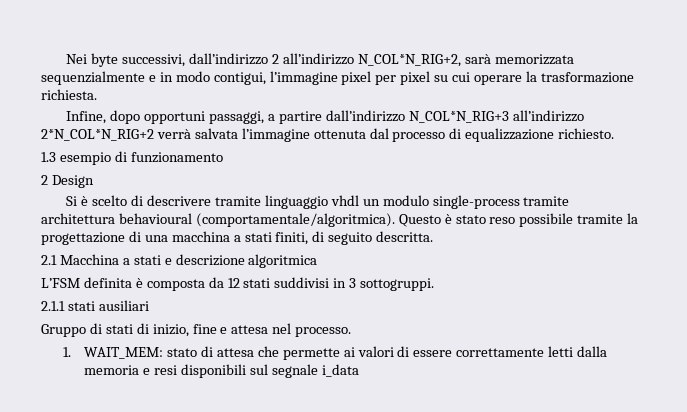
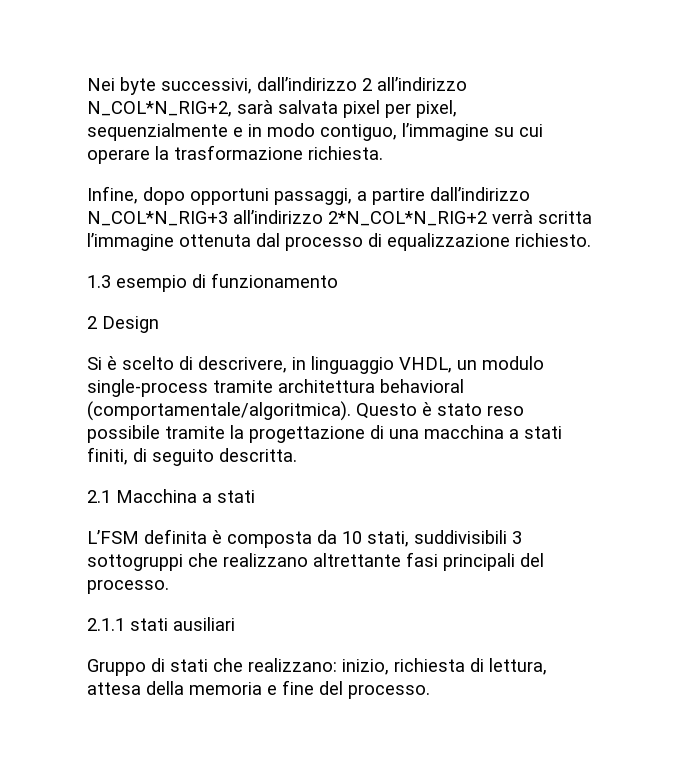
[494,54,574,65] [41,71,431,85] memorizzata sequenzialmente e in modo contigui, l’immagine pixel per pixel -> [278,100,457,118] [87,123,489,141] salvata pixel per pixel, sequenzialmente e in modo contiguo, l’immagine
[194,128,238,139] salvata -> [538,211,592,224] scritta
[147,195,359,209] descrivere tramite linguaggio vhdl -> [198,356,452,374] descrivere, in linguaggio VHDL,
[118,213,192,224] behavioural -> [380,379,464,393] behavioral
[164,254,318,268] e descrizione algoritmica -> (255, 496) none
[227,277,435,291] 12 stati suddivisi in 3 sottogruppi. -> [342,530,522,547] [87,552,544,571] [87,579,169,594] 10 stati, suddivisibili 3 sottogruppi che realizzano altrettante fasi principali del processo.
[136,323,352,337] [62,346,608,360] [84,364,359,378] di inizio, fine e attesa nel processo. // 1. WAIT_MEM: stato di attesa che permette ai valori di essere correttamente letti dalla memoria e resi disponibili sul segnale i_data -> [213,658,547,675] [87,680,430,699] che realizzano: inizio, richiesta di lettura, attesa della memoria e fine del processo.

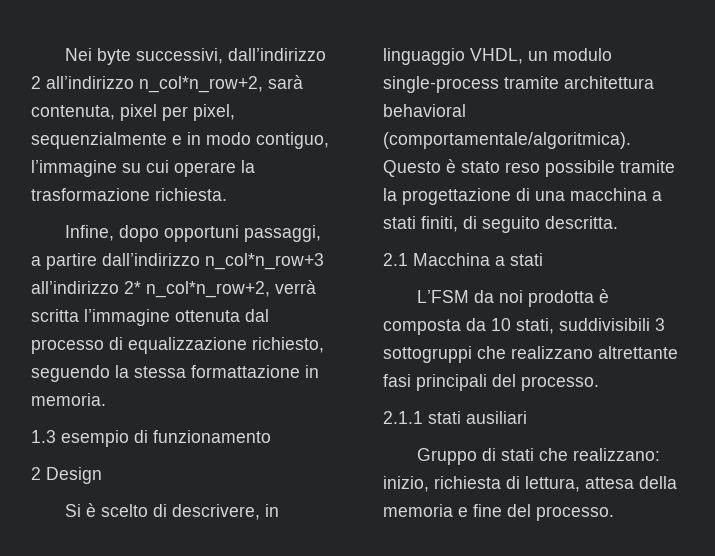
[87,100,338,117] N_COL*N_RIG+2, sarà salvata -> [139,75,303,93] [31,105,115,120] n_col*n_row+2, sarà contenuta,
[87,210,487,226] N_COL*N_RIG+3 all’indirizzo 2*N_COL*N_RIG+2 -> [205,253,324,270] [31,281,270,298] n_col*n_row+3 all’indirizzo 2* n_col*n_row+2,
[515,233,591,247] richiesto. -> [252,337,324,353] [31,365,319,382] [31,393,106,406] richiesto, seguendo la stessa formattazione in memoria.
[144,529,207,544] definita -> [473,290,594,307] da noi prodotta

